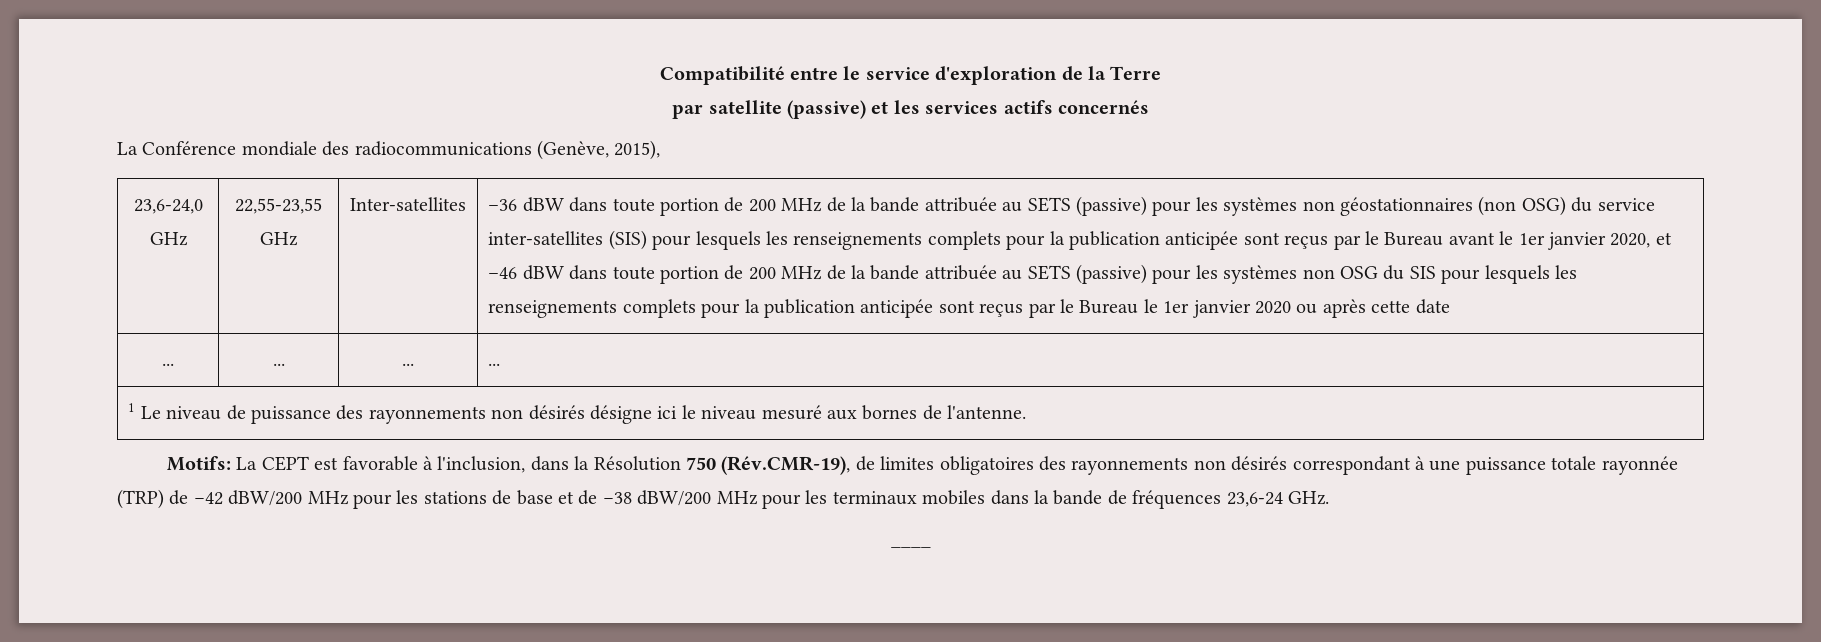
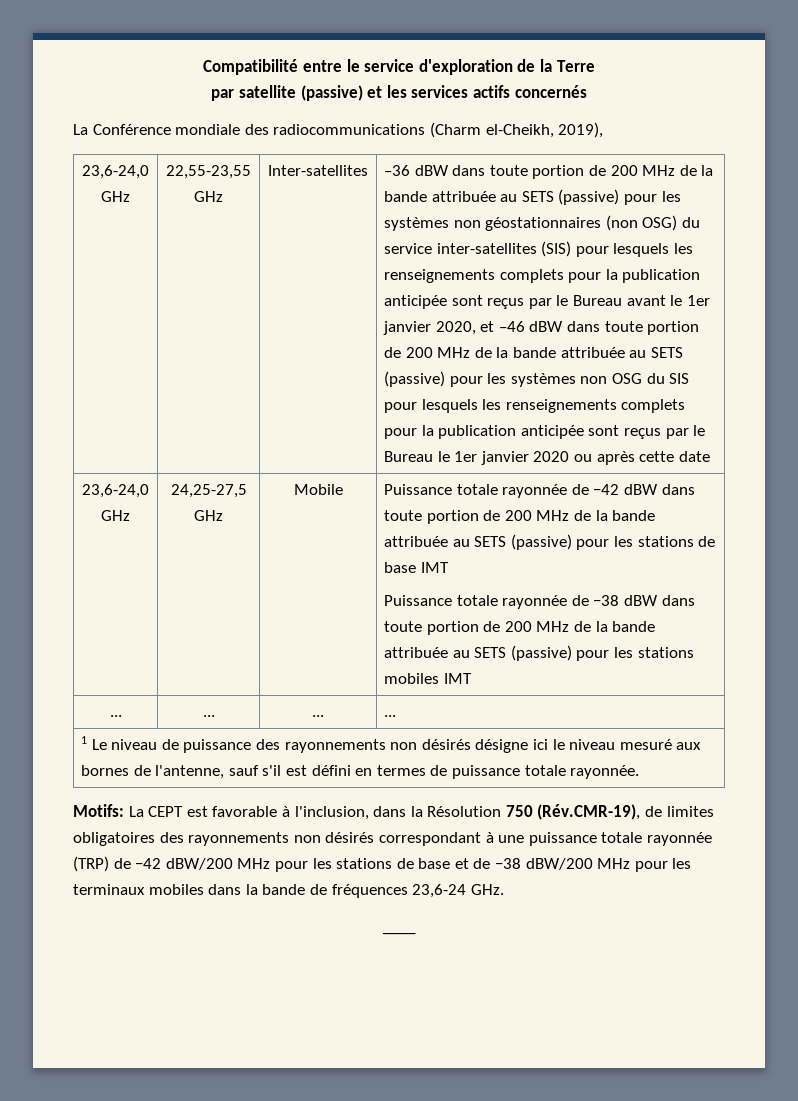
[537,140,661,160] (Genève, 2015), -> [429,122,604,138] (Charm el-Cheikh, 2019),
(1450, 306) none -> [82,484,149,498] [101,510,130,521] [170,484,247,498] [194,510,223,521] [293,484,343,495] [384,484,695,498] [384,510,656,524] [384,534,716,550] [384,562,449,573] [384,595,695,609] [384,621,656,635] [384,645,694,661] [384,673,472,684] // 23,6-24,0 GHz | 24,25-27,5 GHz | Mobile | Puissance totale rayonnée de −42 dBW dans toute portion de 200 MHz de la bande attribuée au SETS (passive) pour les stations de base IMT // Puissance totale rayonnée de −38 dBW dans toute portion de 200 MHz de la bande attribuée au SETS (passive) pour les stations mobiles IMT
[947,405,1027,419] l'antenne. -> [155,765,640,779] l'antenne, sauf s'il est défini en termes de puissance totale rayonnée.

